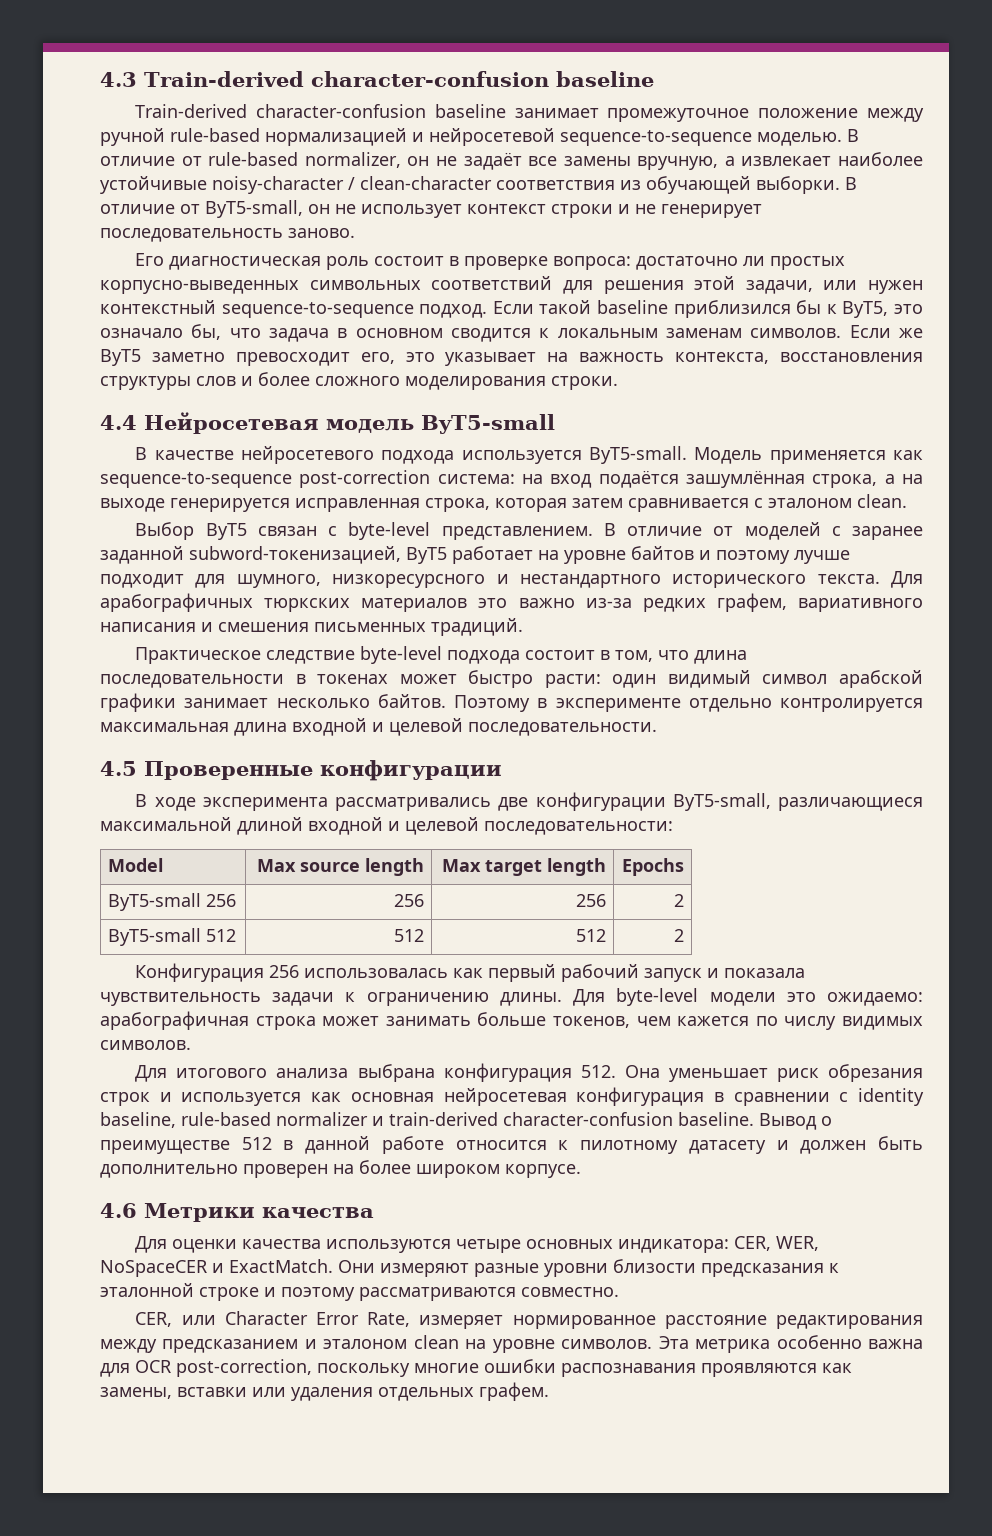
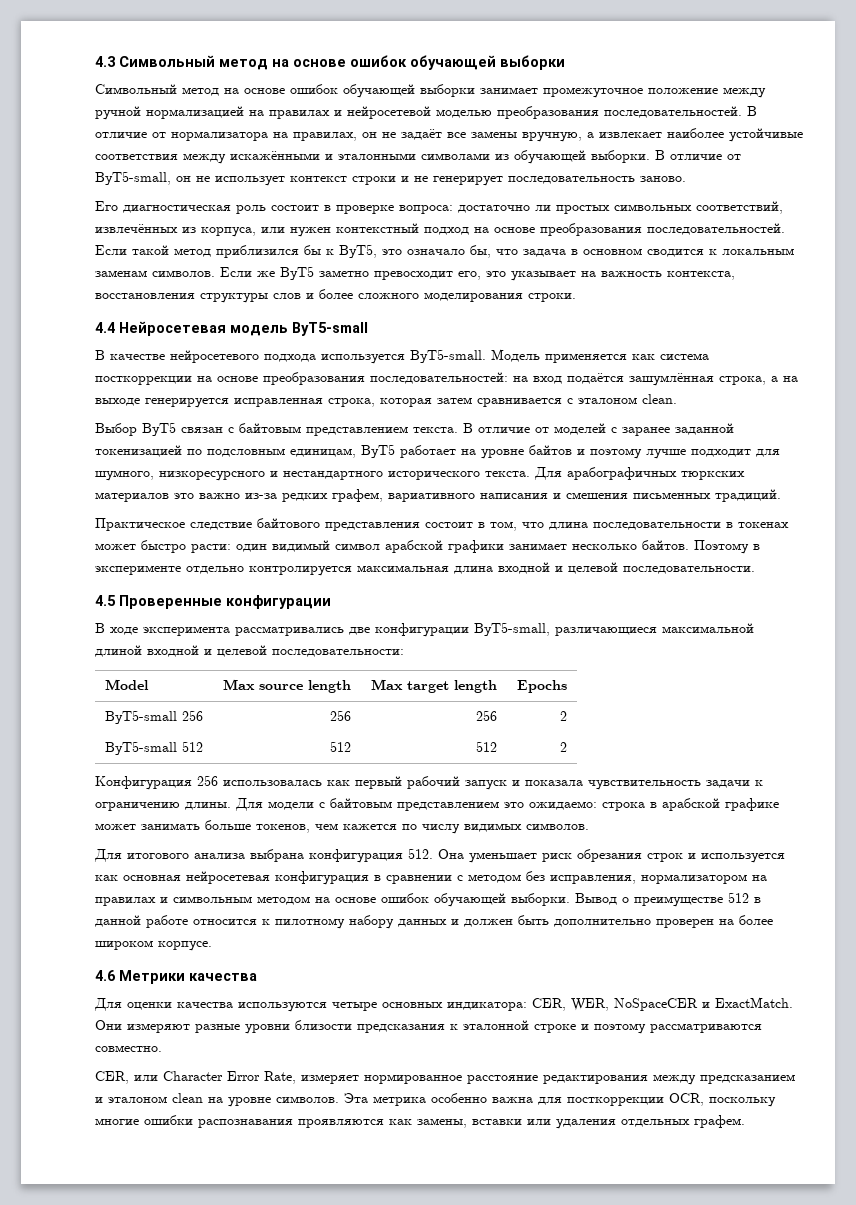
[144,71,654,87] [135,104,506,118] Train-derived character-confusion baseline // Train-derived character-confusion baseline -> [119,55,565,70] [95,84,475,98] Символьный метод на основе ошибок обучающей выборки // Символьный метод на основе ошибок обучающей выборки
[170,128,859,146] [100,152,401,168] rule-based нормализацией и нейросетевой sequence-to-sequence моделью. В отличие от rule-based normalizer, -> [146,106,757,119] [95,131,357,141] нормализацией на правилах и нейросетевой моделью преобразования последовательностей. В отличие от нормализатора на правилах,
[212,176,615,194] noisy-character / clean-character соответствия -> [95,151,490,164] соответствия между искажёнными и эталонными символами
[100,276,923,294] [100,300,488,318] корпусно-выведенных символьных соответствий для решения этой задачи, или нужен контекстный sequence-to-sequence подход. -> [614,201,783,214] [95,223,785,237] символьных соответствий, извлечённых из корпуса, или нужен контекстный подход на основе преобразования последовательностей.
[597,300,669,314] baseline -> [174,248,211,257] метод
[100,470,515,488] sequence-to-sequence post-correction система: -> [660,353,709,360] [95,372,508,385] система посткоррекции на основе преобразования последовательностей:
[348,522,593,540] byte-level представлением. -> [239,423,458,436] байтовым представлением текста.
[189,546,401,564] subword-токенизацией, -> [95,445,356,458] токенизацией по подсловным единицам,
[360,646,521,664] byte-level подхода -> [257,518,420,531] байтового представления
[616,988,923,1006] [100,1011,316,1030] byte-level модели это ожидаемо: арабографичная строка -> [268,798,779,811] модели с байтовым представлением это ожидаемо: строка в арабской графике
[858,1088,925,1106] [100,1112,754,1128] identity baseline, rule-based normalizer и train-derived character-confusion baseline. -> [468,871,767,884] [95,893,570,907] методом без исправления, нормализатором на правилах и символьным методом на основе ошибок обучающей выборки.
[688,1140,766,1154] датасету -> [349,915,447,929] набору данных
[135,1359,312,1377] OCR post-correction, -> [567,1093,704,1106] посткоррекции OCR,

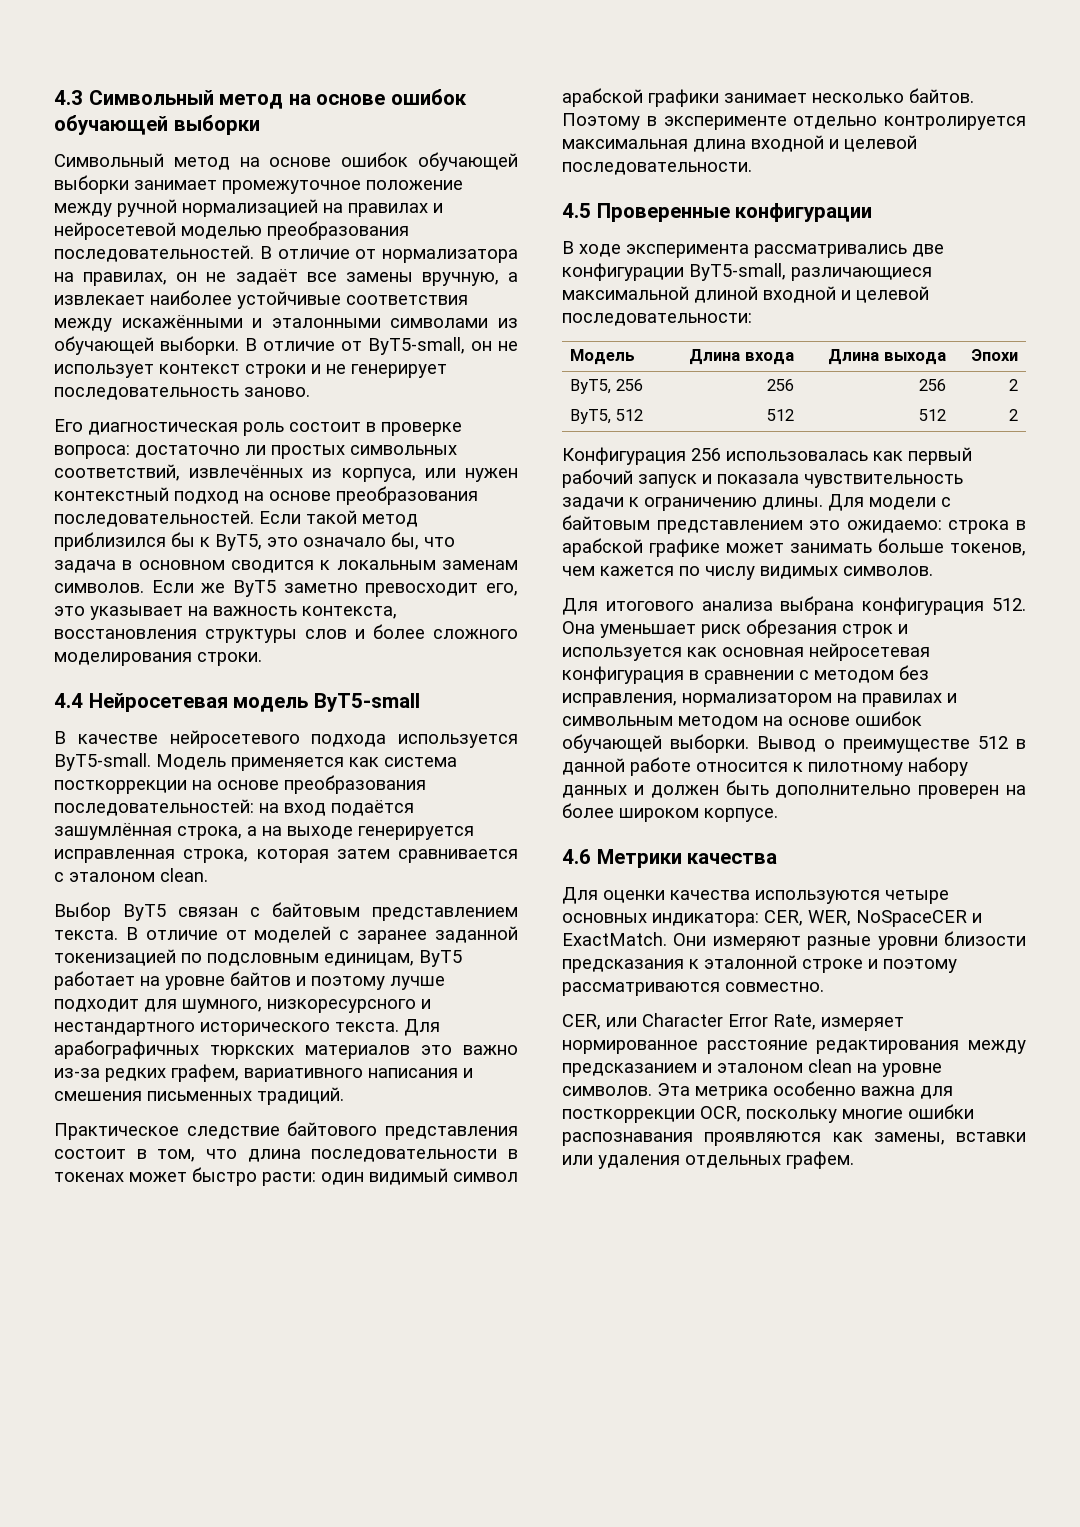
[104,679,149,690] [223,679,352,693] [371,679,498,693] [517,680,568,693] [104,710,177,724] Model | Max source length | Max target length | Epochs // ByT5-small -> [570,349,636,365] [689,349,794,365] [828,349,946,365] [970,349,1018,361] [570,379,612,394] Модель | Длина входа | Длина выхода | Эпохи // ByT5,
[104,741,177,755] ByT5-small -> [570,409,612,424] ByT5,

